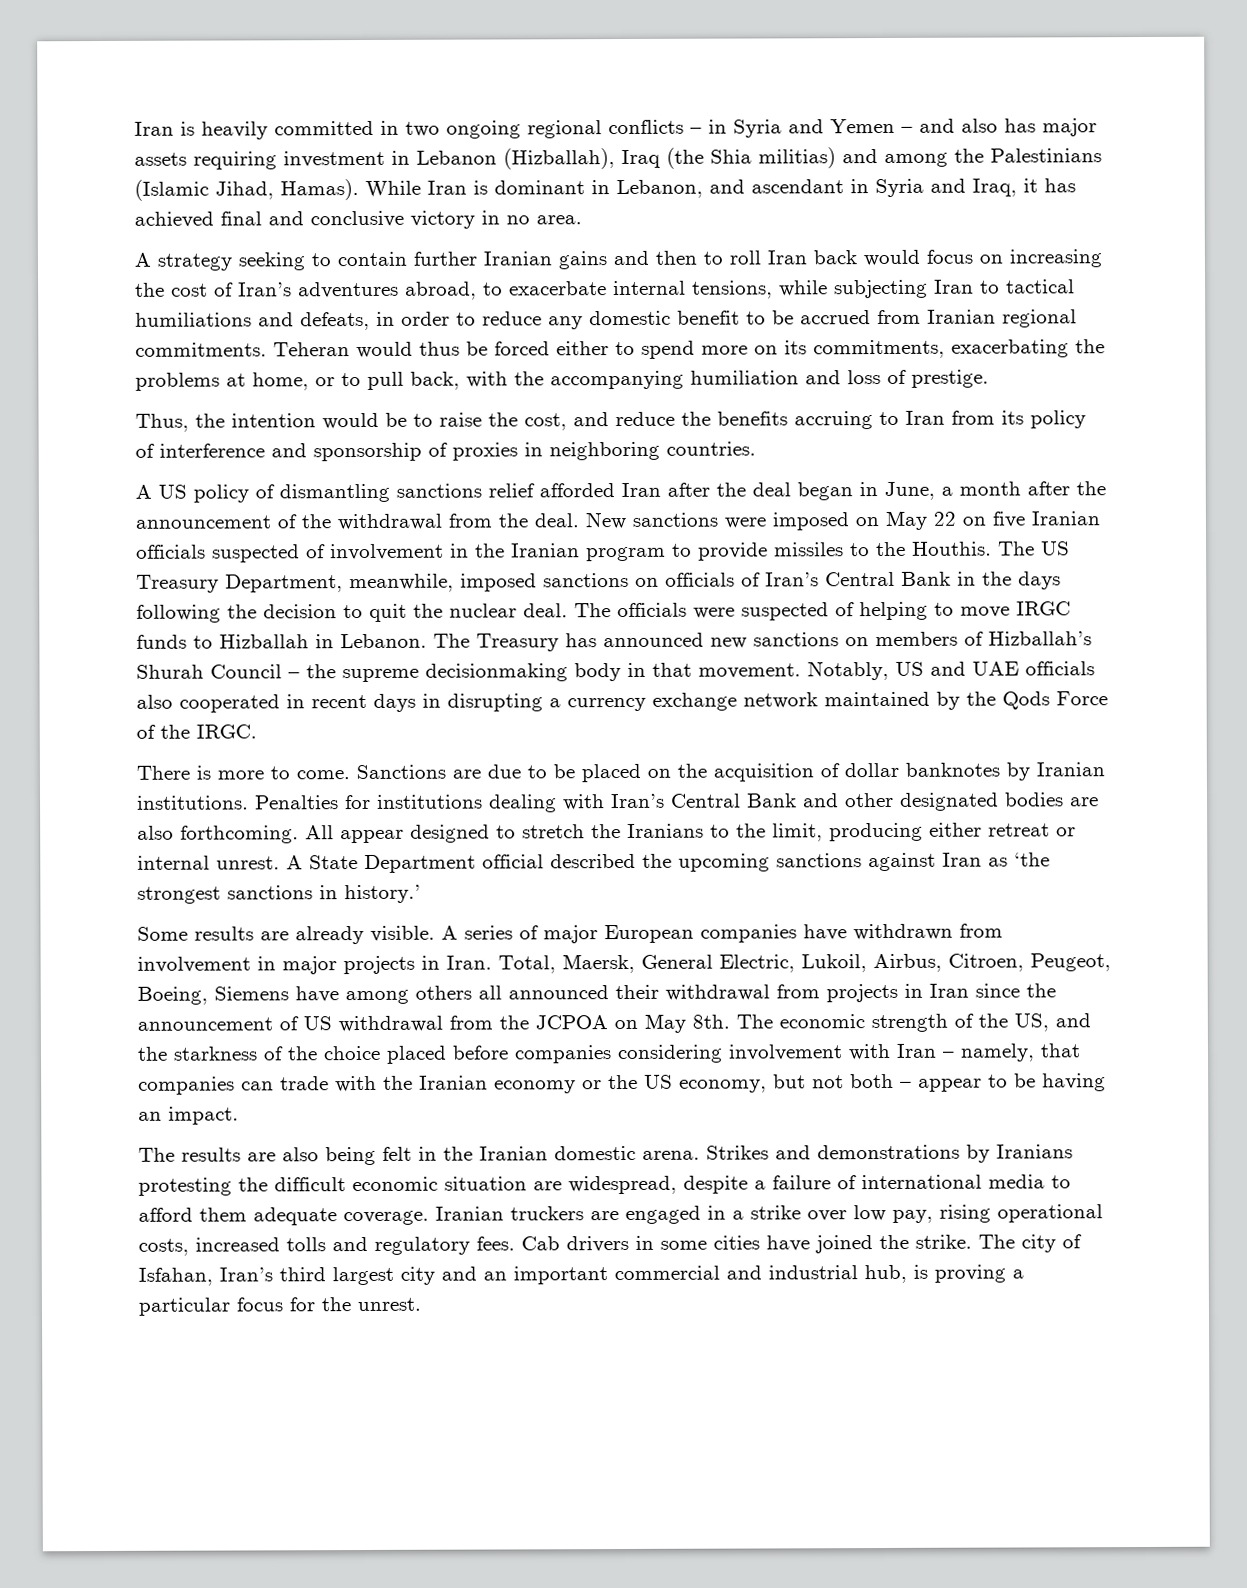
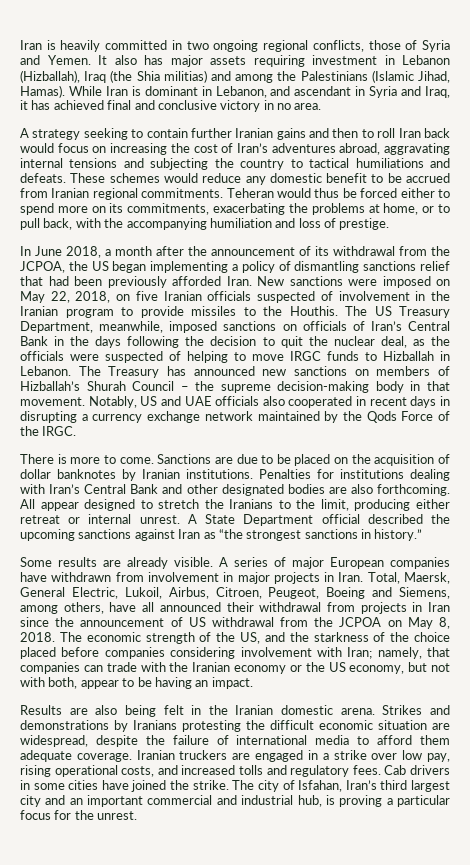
[608,118,955,138] conflicts – in Syria and Yemen – and -> [312,40,451,52] [20,55,107,65] conflicts, those of Syria and Yemen. It
[483,279,1075,299] [135,311,476,331] to exacerbate internal tensions, while subjecting Iran to tactical humiliations and defeats, in order to -> [383,143,450,155] [20,158,451,170] [20,173,198,183] aggravating internal tensions and subjecting the country to tactical humiliations and defeats. These schemes would
[135,410,1086,432] [135,441,756,462] [135,481,935,503] Thus, the intention would be to raise the cost, and reduce the benefits accruing to Iran from its policy of interference and sponsorship of proxies in neighboring countries. // A US policy of dismantling sanctions relief afforded Iran after the deal began in June, -> [20,246,101,258] In June 2018,
[301,513,579,531] the withdrawal from the deal. -> [315,246,450,256] [20,261,451,273] [20,276,252,288] its withdrawal from the JCPOA, the US began implementing a policy of dismantling sanctions relief that had been previously afforded Iran.
[933,511,956,526] 22 -> [50,291,111,303] 22, 2018,
[523,603,611,618] deal. The -> [380,336,451,348] deal, as the
[425,663,568,682] decisionmaking -> [277,381,370,393] decision-making
[1014,852,1050,867] ‘the -> [218,529,243,539] “the
[344,884,421,904] history.’ -> [374,529,423,541] history.”
[137,985,472,1005] Boeing, Siemens have among others -> [326,587,450,599] [20,602,137,614] Boeing and Siemens, among others, have
[692,1014,730,1029] 8th. -> [439,617,451,629] [20,632,55,642] 8, 2018.
[896,1043,955,1058] Iran – -> [347,647,373,659] Iran;
[850,1073,912,1089] both – -> [20,677,78,689] with both,
[138,1147,241,1162] The results -> [20,705,62,715] Results
[754,1180,766,1190] a -> [145,735,165,745] the
(189, 1247) none -> [157,765,178,775] and

